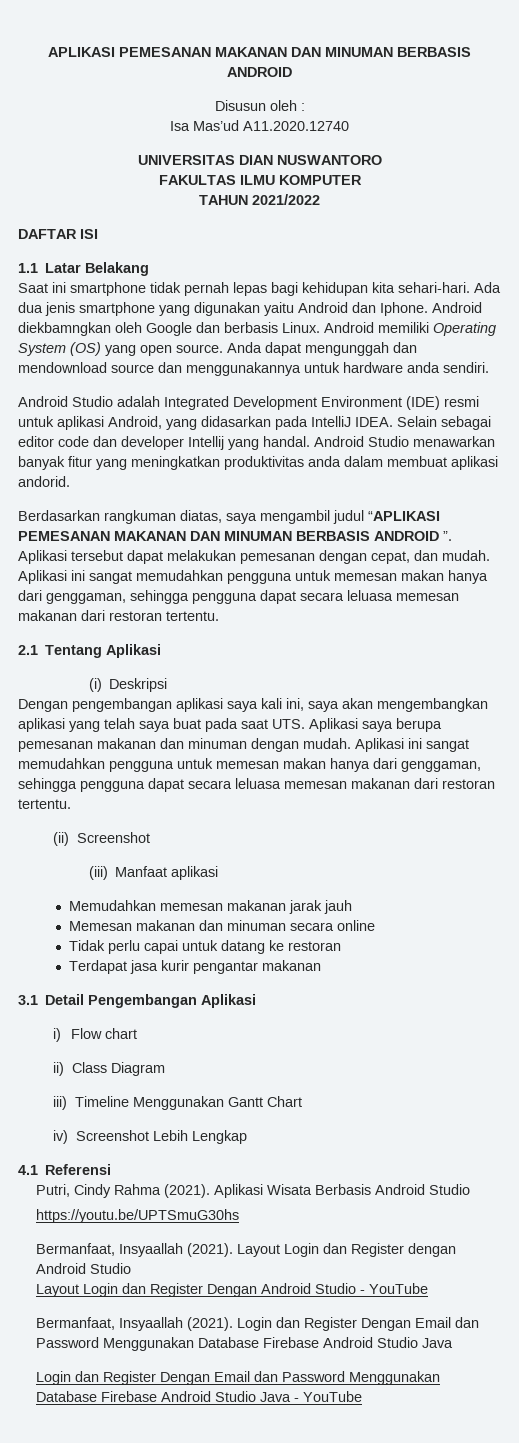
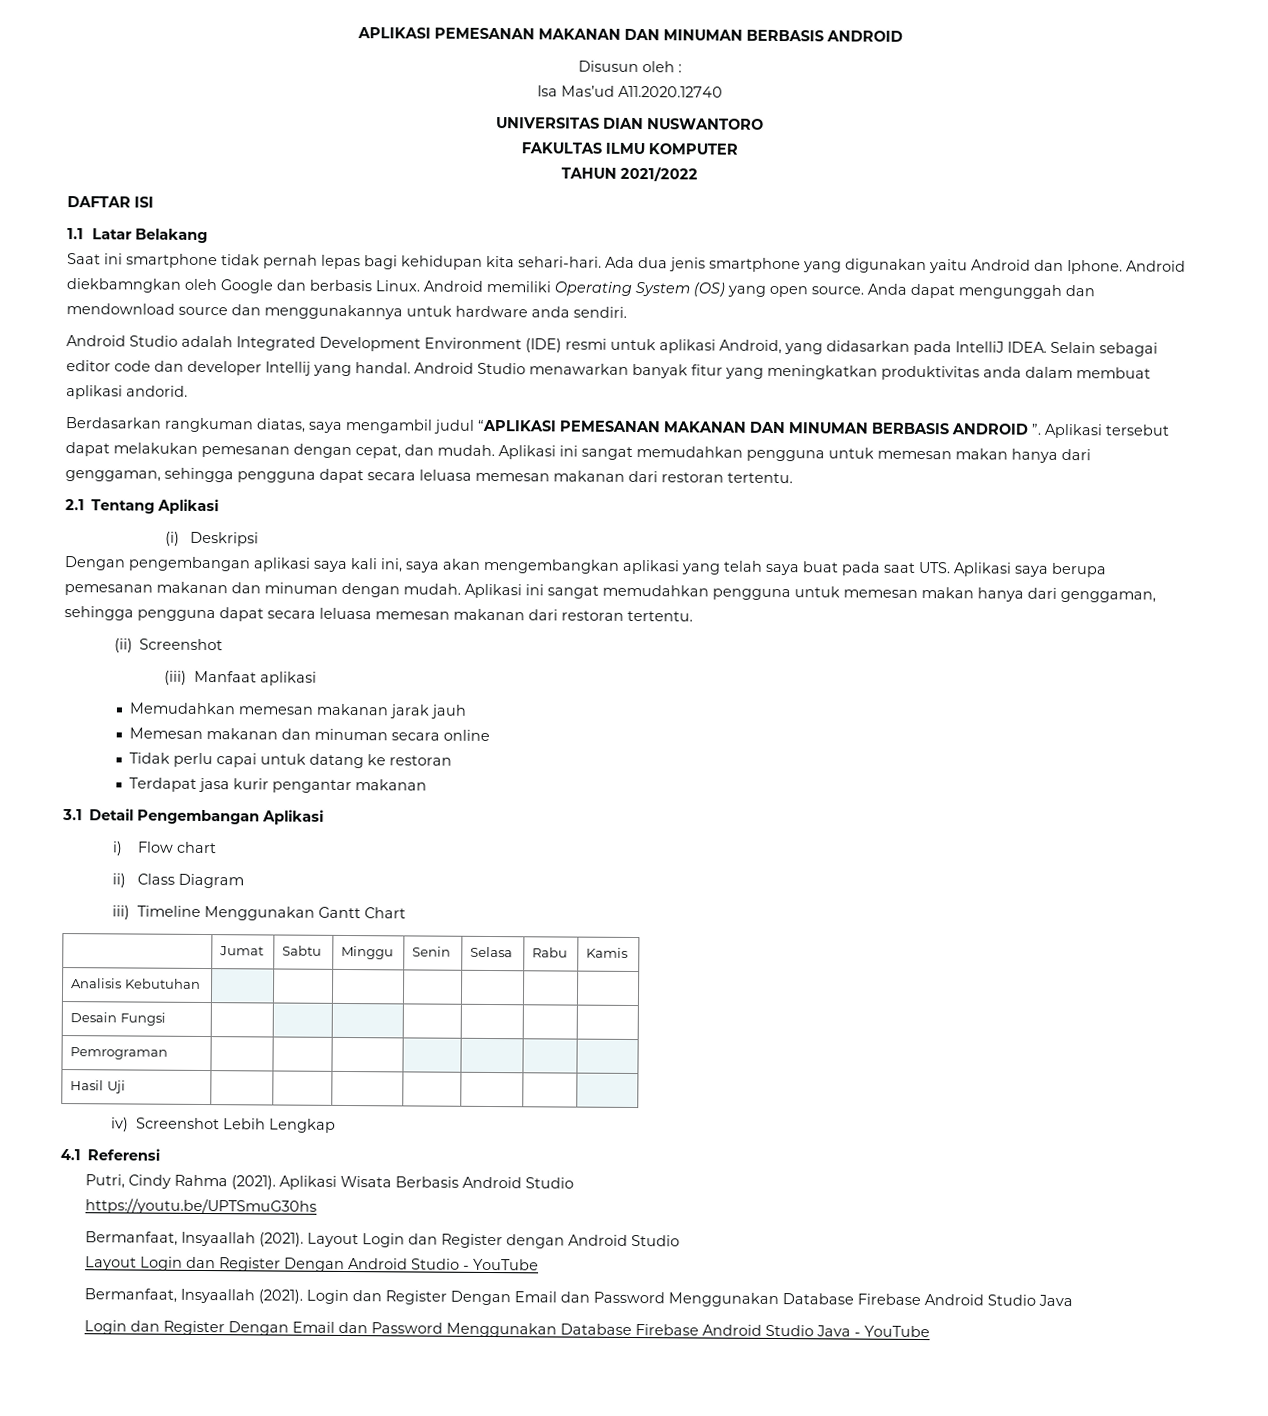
(302, 1101) none -> [219,946,265,956] [282,945,323,956] [341,945,395,960] [412,946,452,957] [470,946,514,958] [532,947,569,958] [586,947,629,958] [71,978,201,989] [70,1012,166,1026] [70,1047,169,1060] [70,1080,126,1094] // | Jumat | Sabtu | Minggu | Senin | Selasa | Rabu | Kamis // Analisis Kebutuhan | | | | | | | // Desain Fungsi | | | | | | | // Pemrograman | | | | | | | // Hasil Uji | | | | | | |

